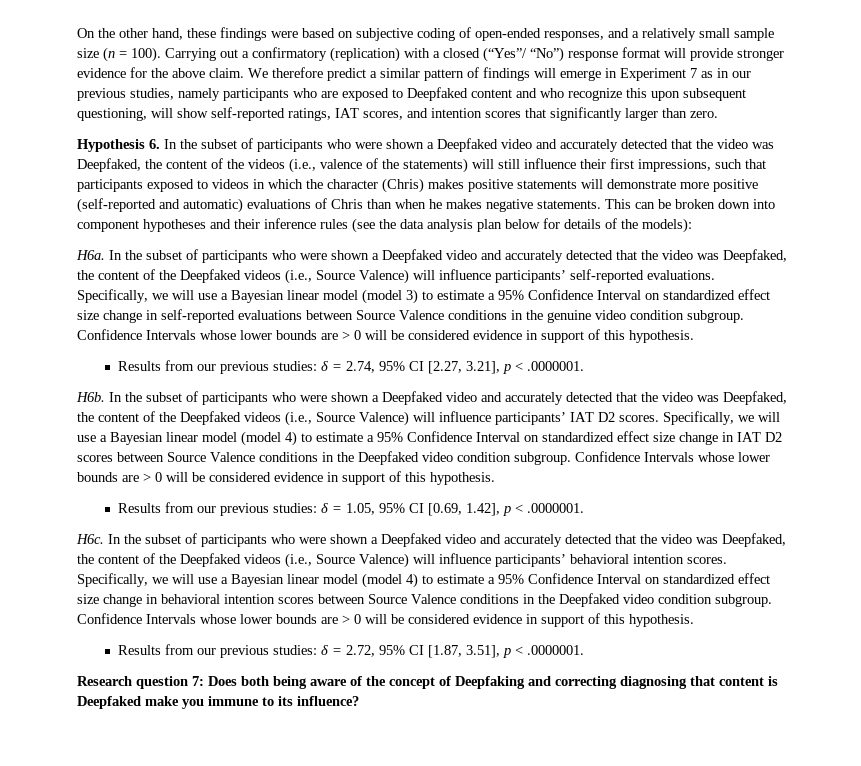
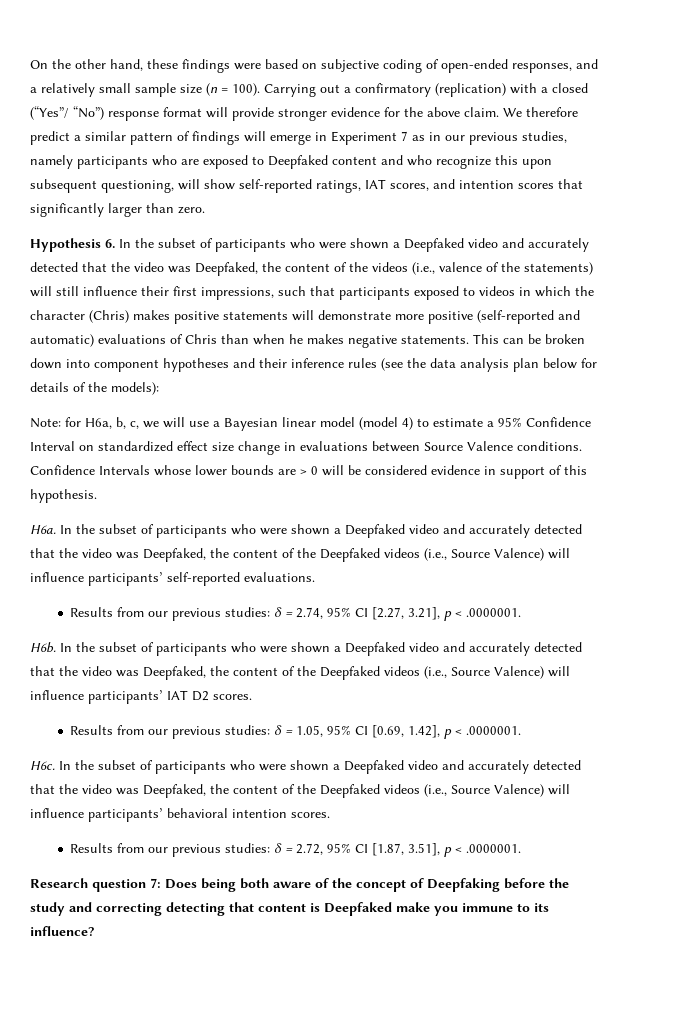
(692, 225) none -> [30,417,591,431] [30,441,582,455] [30,465,587,479] [30,489,97,503] // Note: for H6a, b, c, we will use a Bayesian linear model (model 4) to estimate a 95% Confidence Interval on standardized effect size change in evaluations between Source Valence conditions. Confidence Intervals whose lower bounds are > 0 will be considered evidence in support of this hypothesis.
[77,289,770,304] [77,309,744,323] [77,329,694,343] Specifically, we will use a Bayesian linear model (model 3) to estimate a 95% Confidence Interval on standardized effect size change in self-reported evaluations between Source Valence conditions in the genuine video condition subgroup. Confidence Intervals whose lower bounds are > 0 will be considered evidence in support of this hypothesis. -> (315, 577) none
[663,411,780,425] [77,431,782,446] [77,451,770,465] [77,471,495,485] Specifically, we will use a Bayesian linear model (model 4) to estimate a 95% Confidence Interval on standardized effect size change in IAT D2 scores between Source Valence conditions in the Deepfaked video condition subgroup. Confidence Intervals whose lower bounds are > 0 will be considered evidence in support of this hypothesis. -> (252, 697) none
[77,573,770,588] [77,593,772,607] [77,613,694,627] Specifically, we will use a Bayesian linear model (model 4) to estimate a 95% Confidence Interval on standardized effect size change in behavioral intention scores between Source Valence conditions in the Deepfaked video condition subgroup. Confidence Intervals whose lower bounds are > 0 will be considered evidence in support of this hypothesis. -> (330, 815) none
[241,676,307,689] both being -> [201,878,269,892] being both
(525, 682) none -> [504,878,569,889] [30,902,65,916] before the study
[620,676,687,689] diagnosing -> [166,902,225,916] detecting

